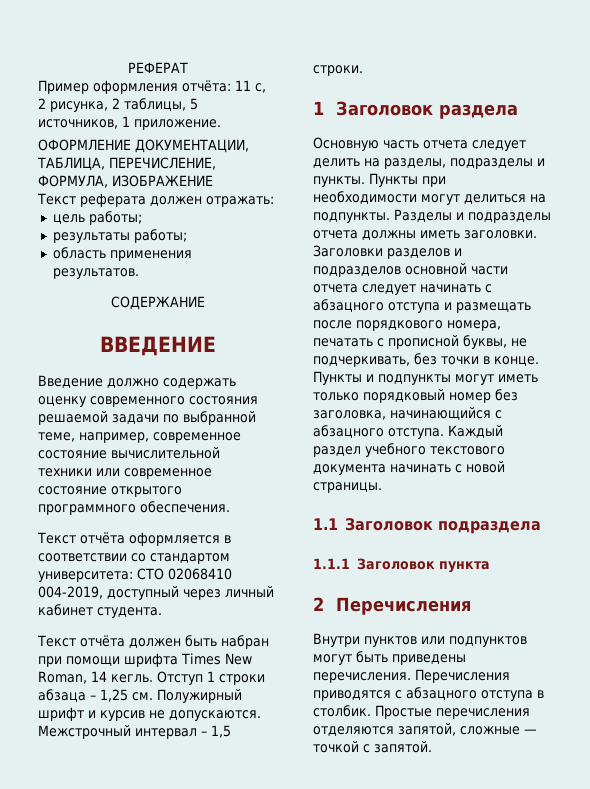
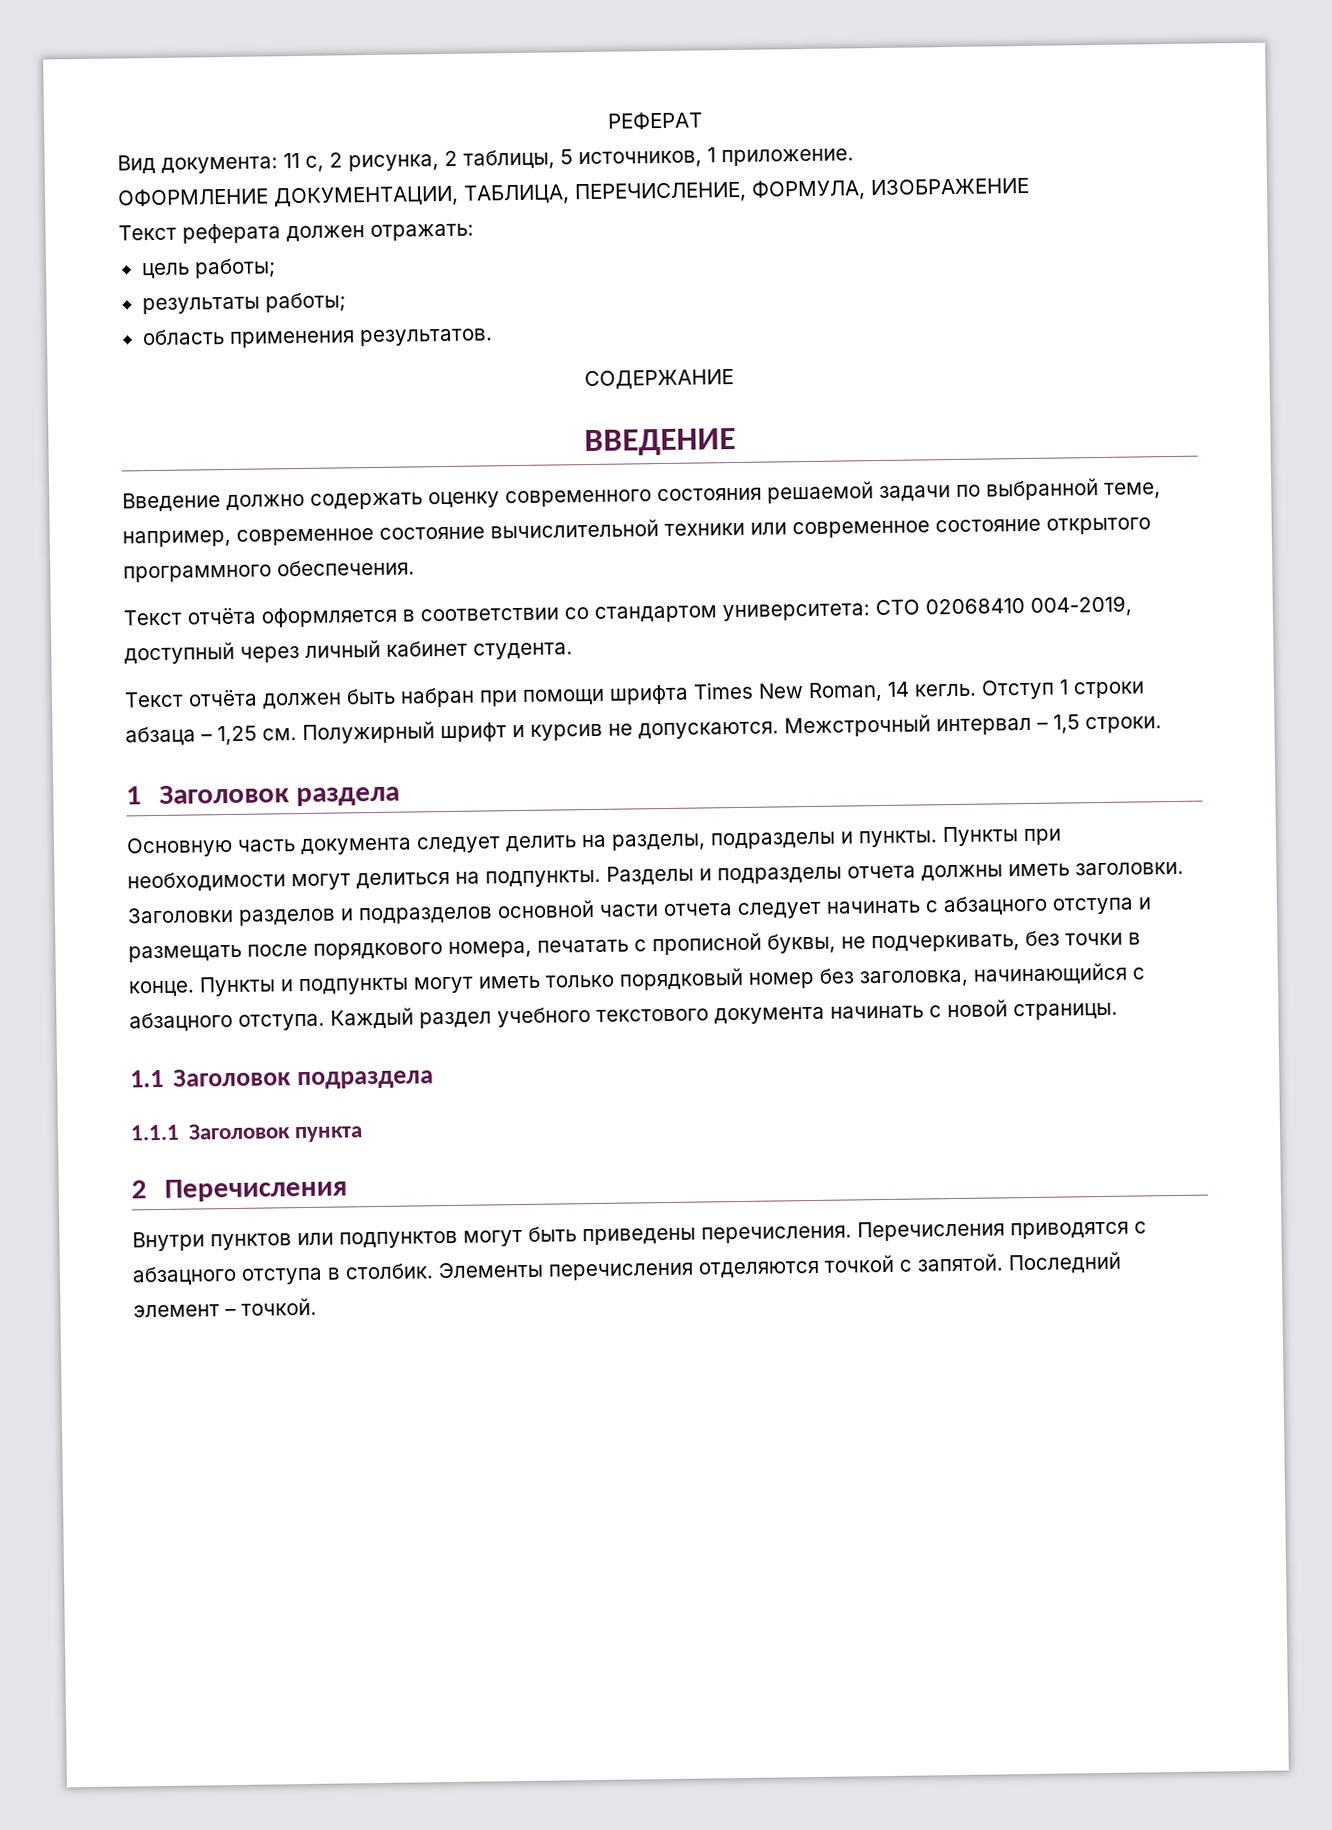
[38,80,231,94] Пример оформления отчёта: -> [117,154,278,175] Вид документа:
[423,140,468,149] отчета -> [300,837,412,856] документа
[375,705,432,719] Простые -> [438,1261,543,1279] Элементы
[398,723,537,736] [313,741,432,753] запятой, сложные — точкой с запятой. -> [824,1251,1121,1275] [133,1297,317,1318] точкой с запятой. Последний элемент – точкой.

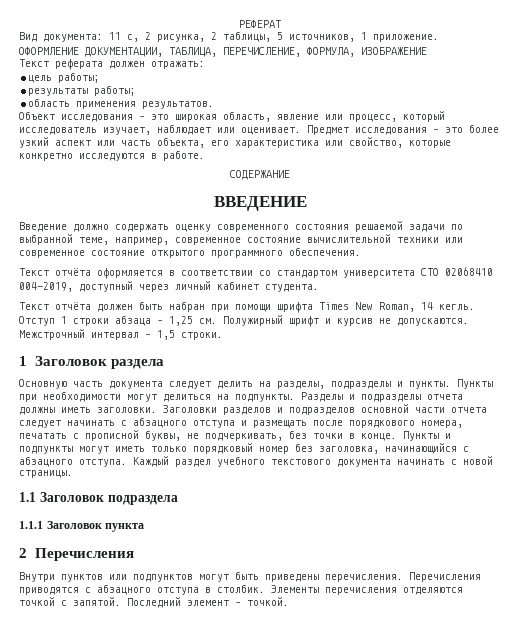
(493, 337) none -> [19,111,445,122] [19,124,499,135] [19,137,451,148] [19,150,205,161] // Объект исследования – это широкая область, явление или процесс, который исследователь изучает, наблюдает или оценивает. Предмет исследования – это более узкий аспект или часть объекта, его характеристика или свойство, которые конкретно исследуются в работе.
[722,603,870,622] университета: -> [343,270,415,278] университета

